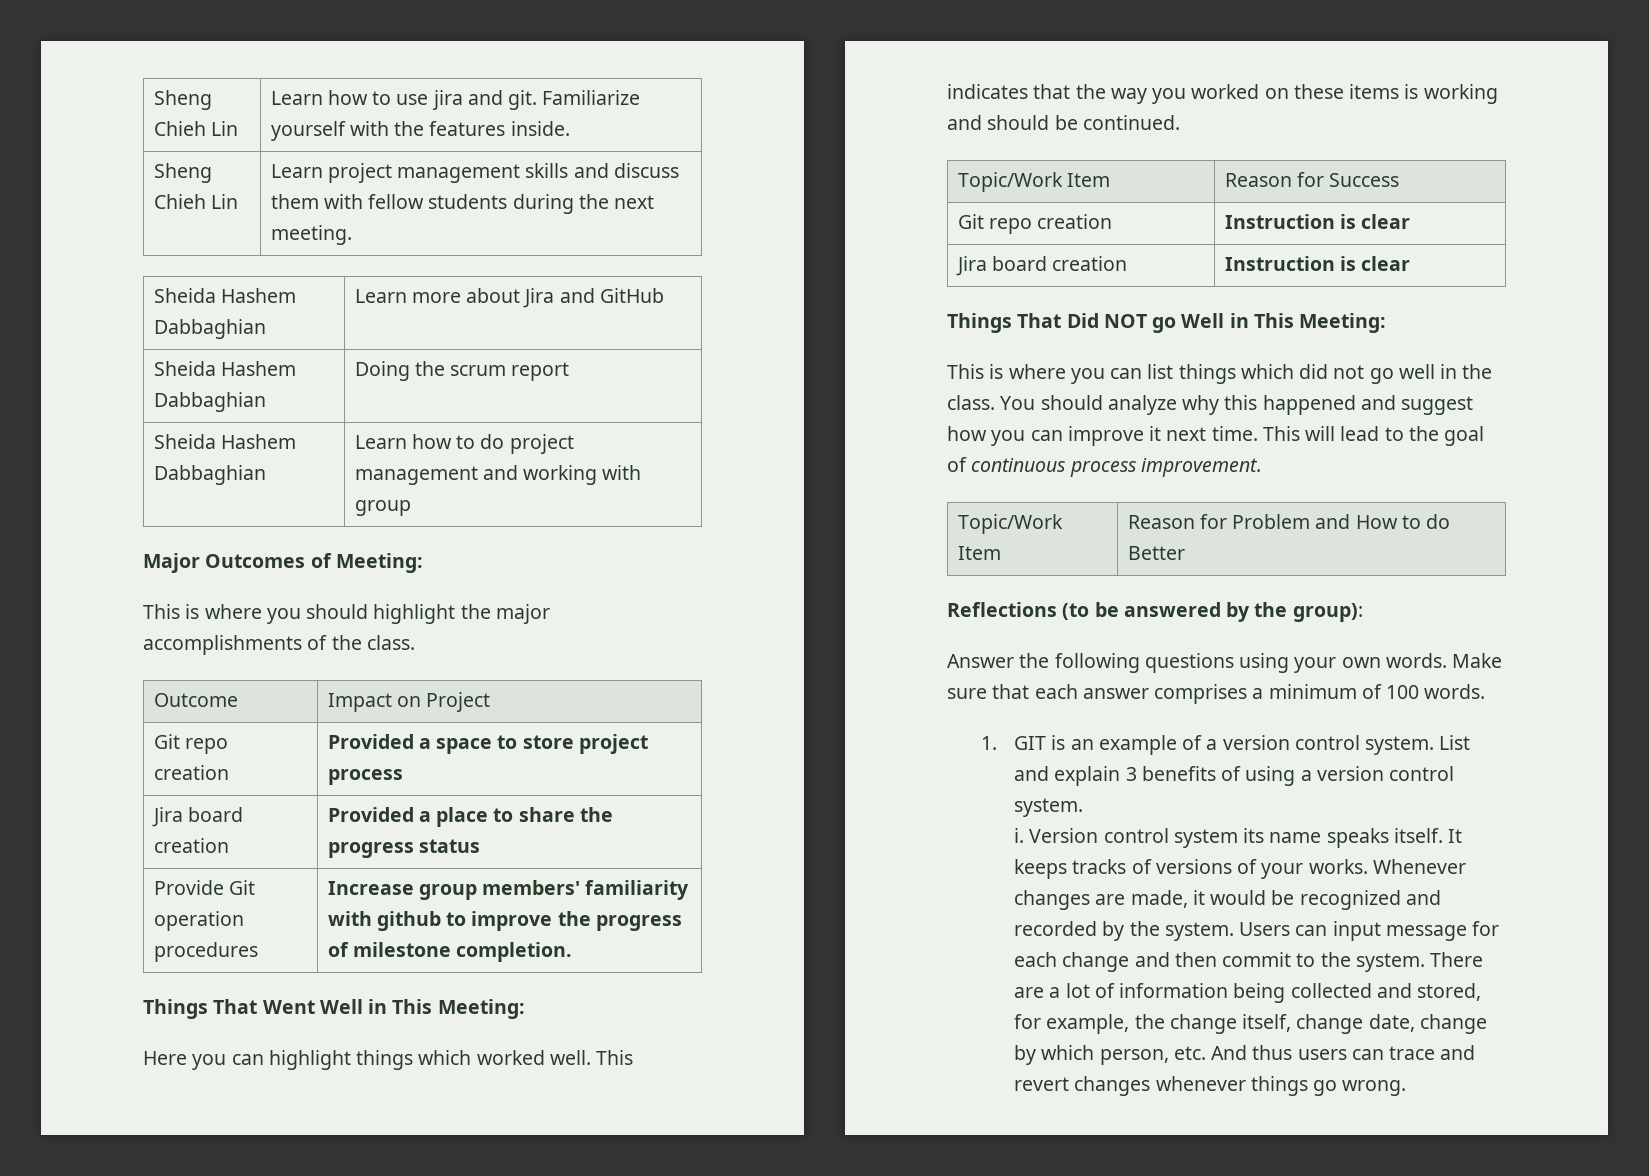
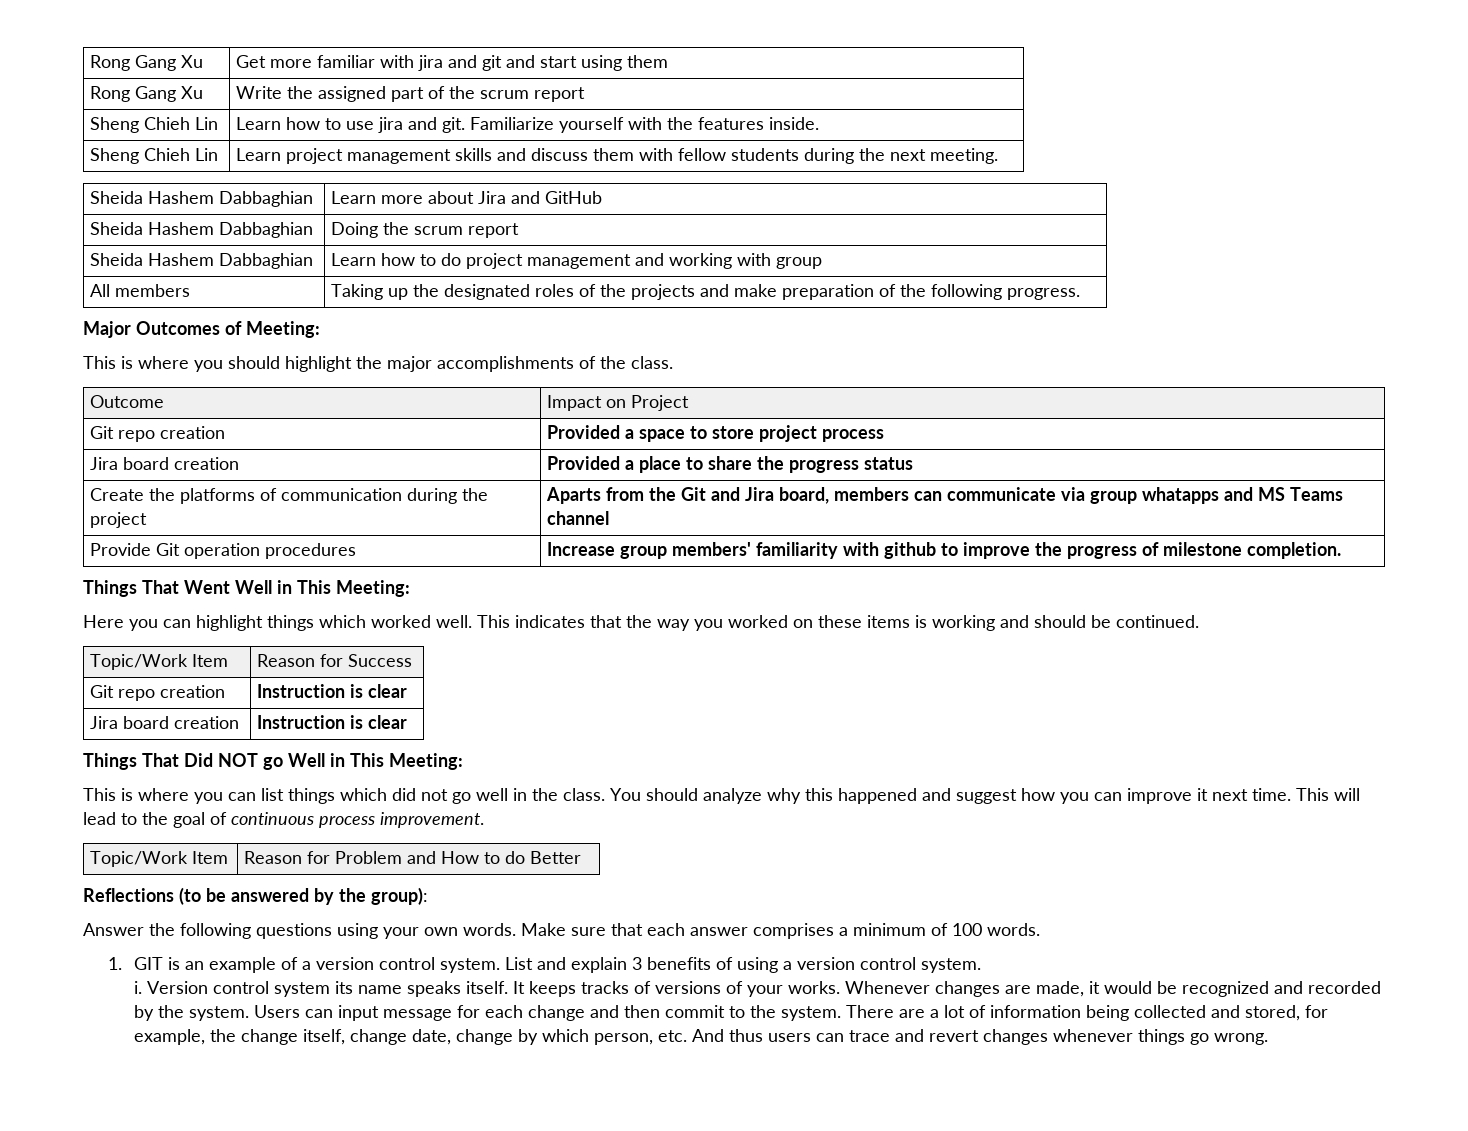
(153, 100) none -> [90,55,204,71] [236,55,669,71] [90,86,204,102] [236,86,586,102] Rong Gang Xu | Get more familiar with jira and git and start using them // Rong Gang Xu | Write the assigned part of the scrum report //
(411, 508) none -> [90,284,191,297] [331,284,1081,300] // All members | Taking up the designated roles of the projects and make preparation of the following progress.
(480, 846) none -> [90,488,489,504] [90,512,148,528] [546,487,1344,504] [547,511,610,525] // Create the platforms of communication during the project | Aparts from the Git and Jira board, members can communicate via group whatapps and MS Teams channel

